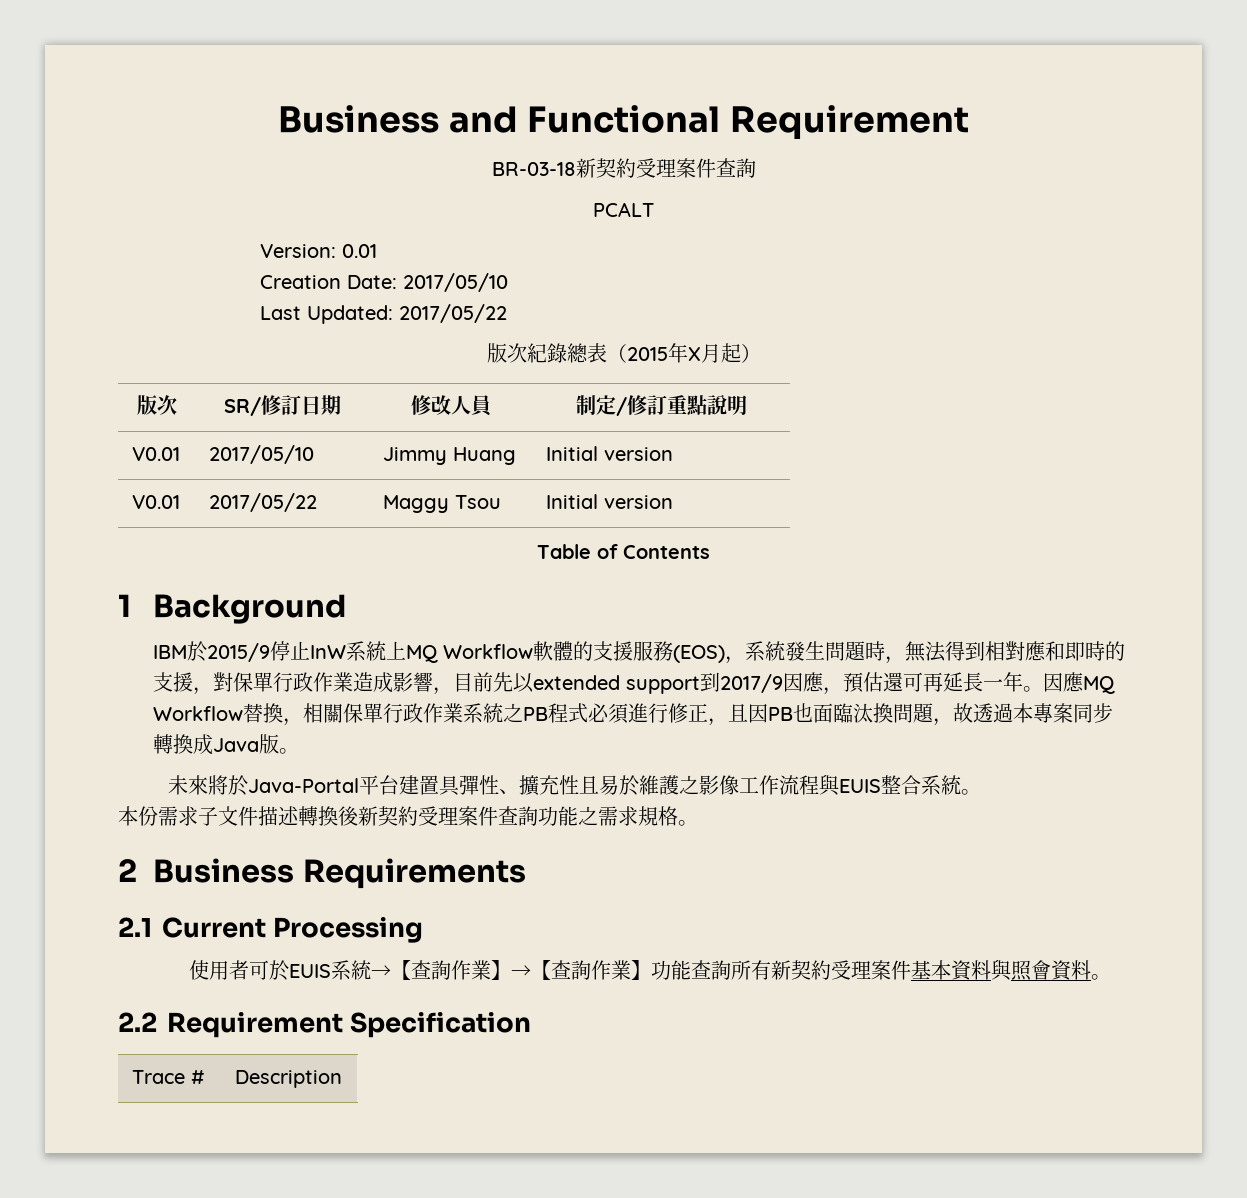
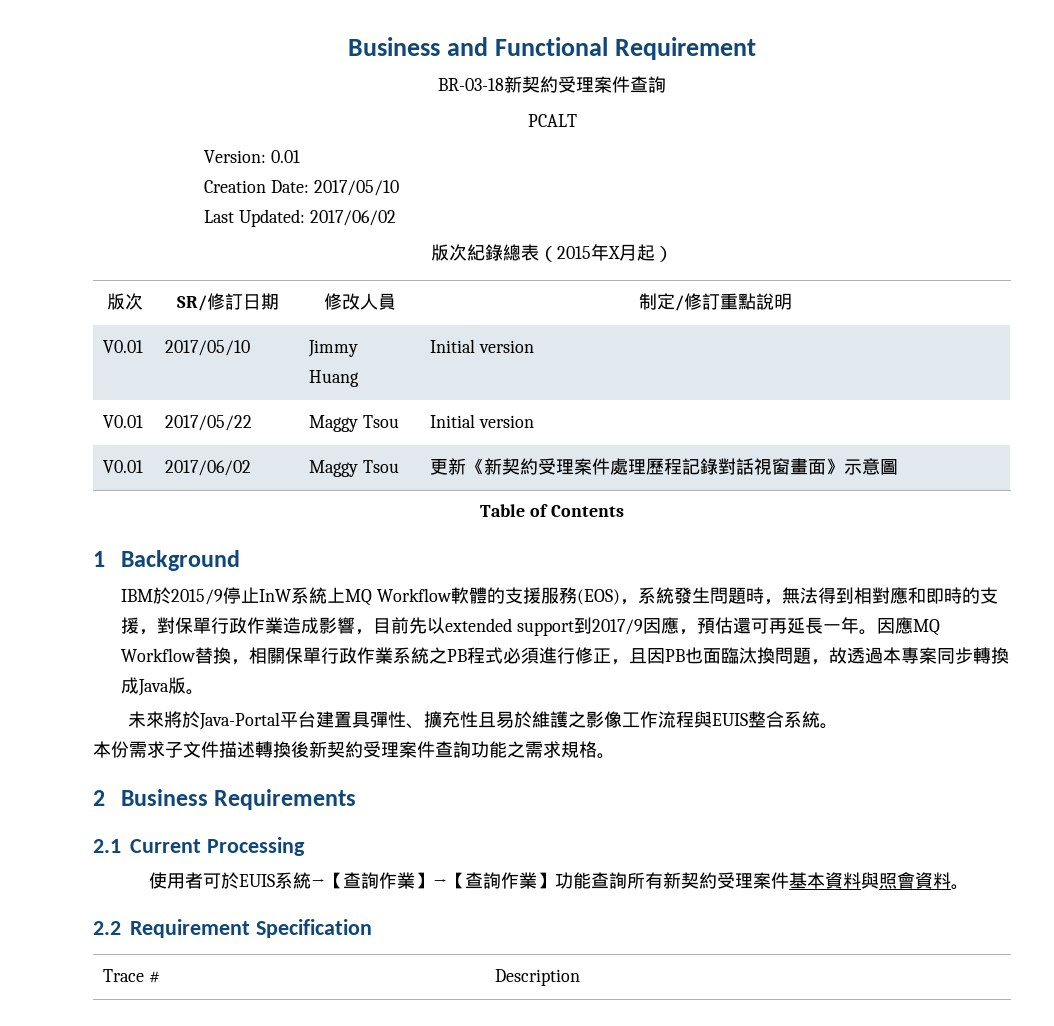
[398,304,507,323] 2017/05/22 -> [309,210,396,226] 2017/06/02
(674, 502) none -> [102,460,143,473] [164,460,251,476] [308,460,399,477] [429,458,898,475] // V0.01 | 2017/06/02 | Maggy Tsou | 更新《新契約受理案件處理歷程記錄對話視窗畫面》示意圖

